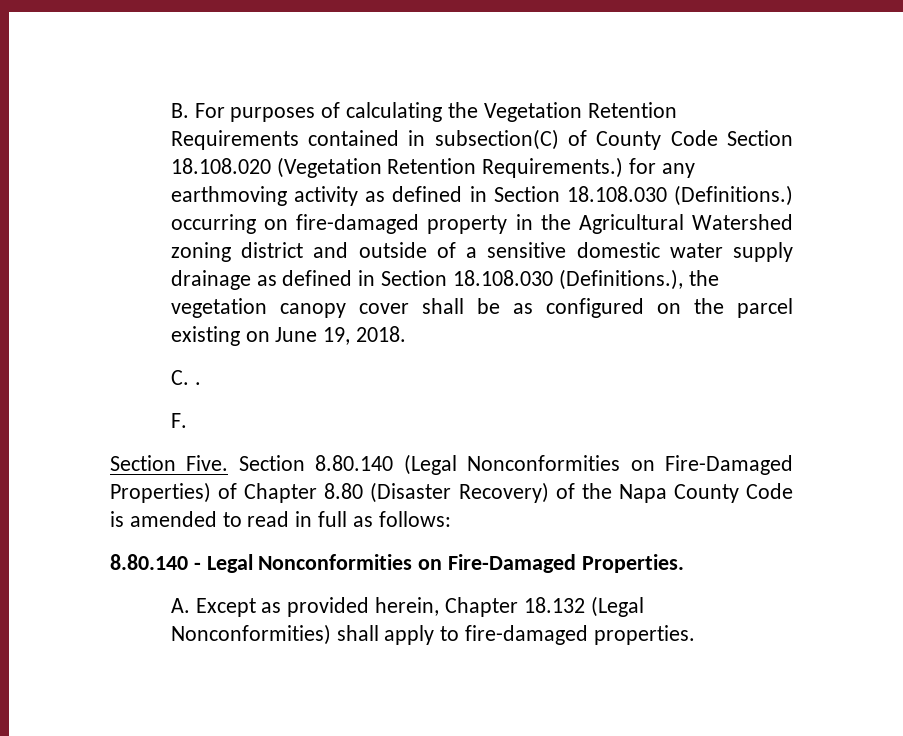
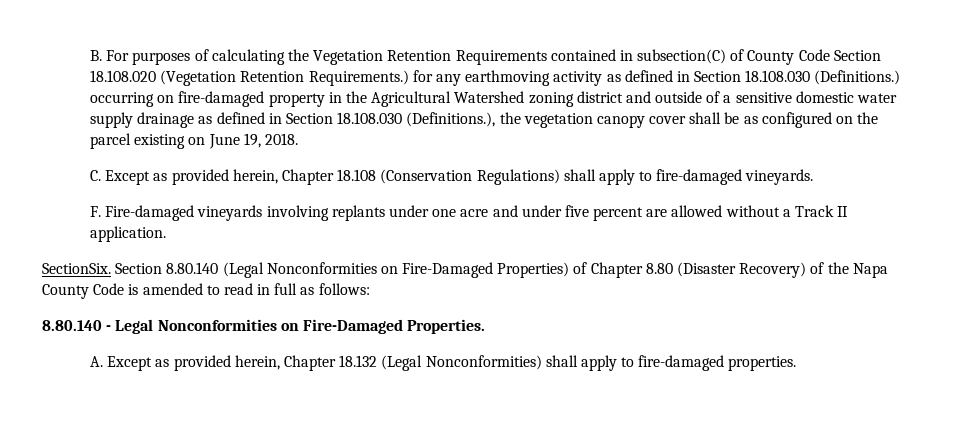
[194,382,201,385] [170,413,187,428] [110,455,229,471] . // F. // Section Five. -> [105,169,814,185] [90,205,849,221] [90,226,167,242] [42,263,111,274] Except as provided herein, Chapter 18.108 (Conservation Regulations) shall apply to fire-damaged vineyards. // F. Fire-damaged vineyards involving replants under one acre and under five percent are allowed without a Track II application. // SectionSix.

